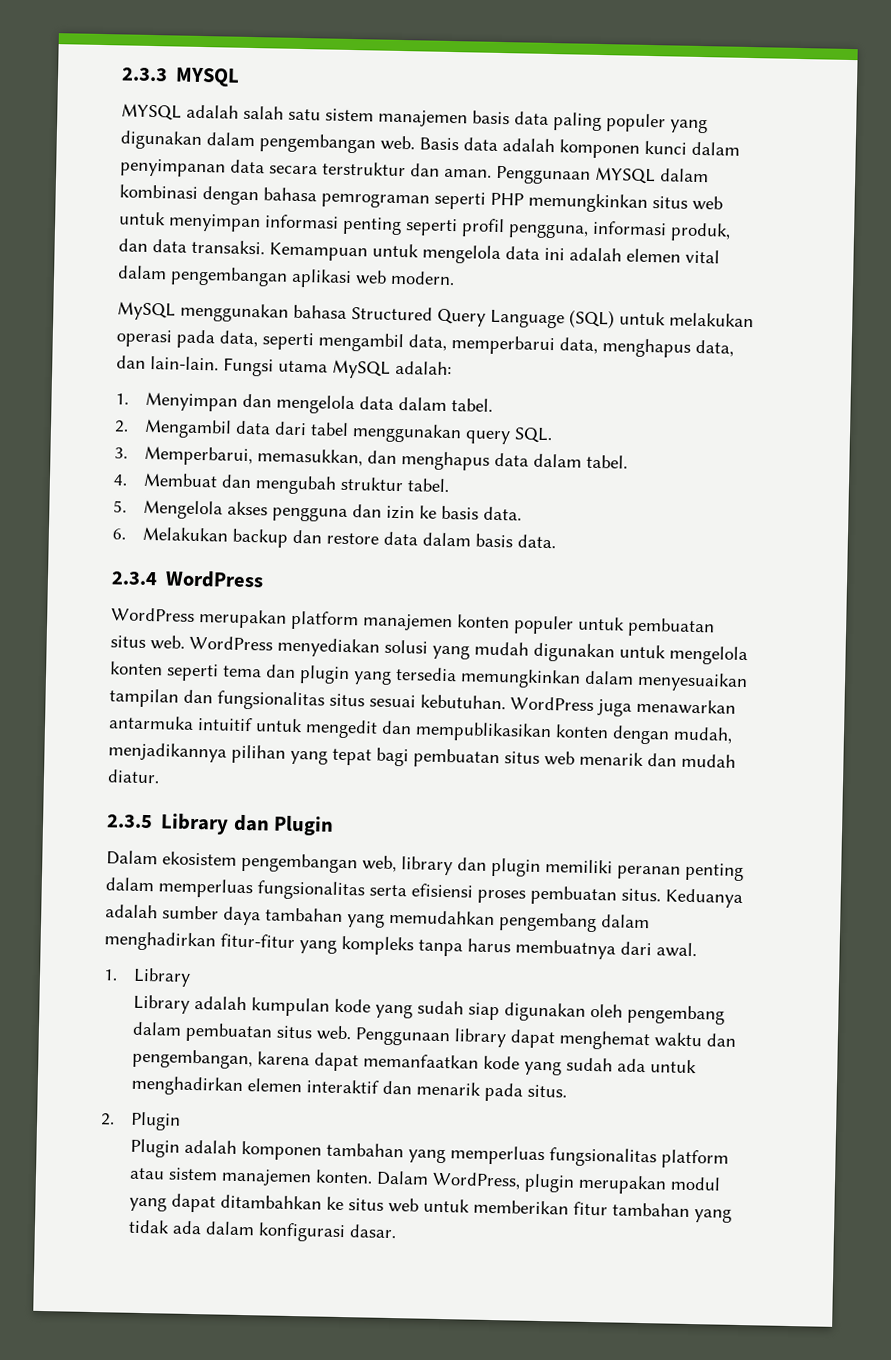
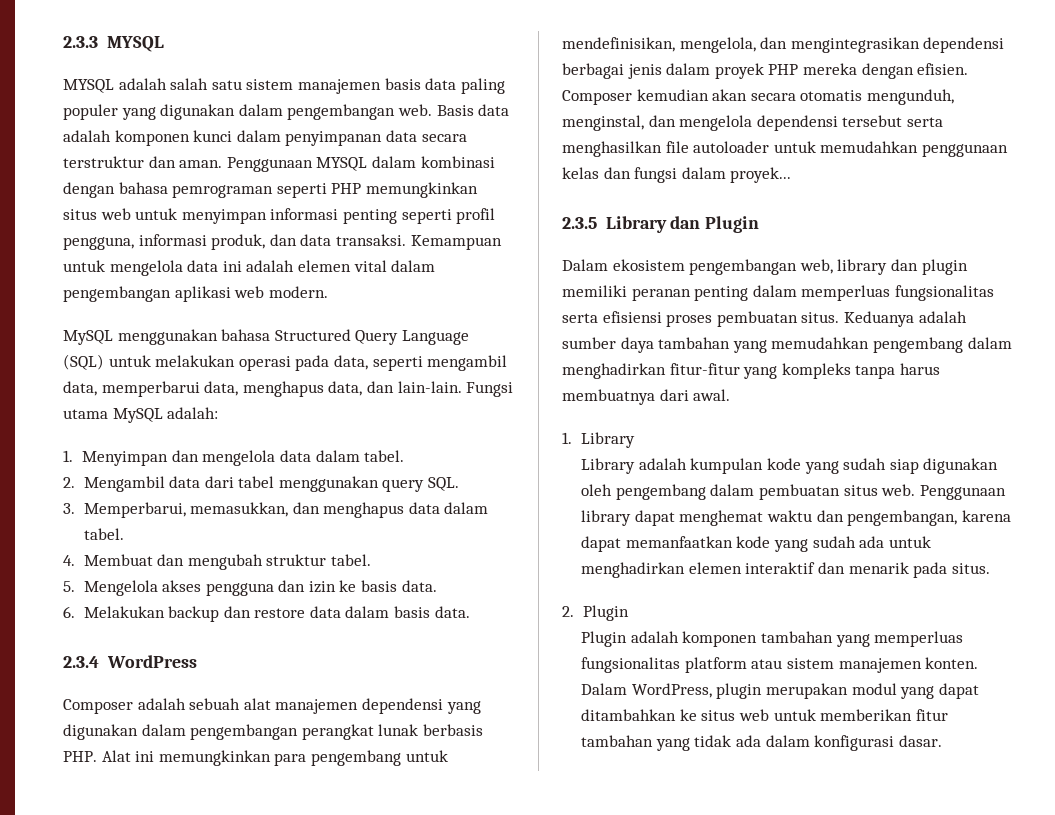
[111,607,715,638] [110,635,748,666] [110,661,748,693] [109,688,736,717] [108,715,733,745] [108,742,736,769] [107,769,160,784] WordPress merupakan platform manajemen konten populer untuk pembuatan situs web. WordPress menyediakan solusi yang mudah digunakan untuk mengelola konten seperti tema dan plugin yang tersedia memungkinkan dalam menyesuaikan tampilan dan fungsionalitas situs sesuai kebutuhan. WordPress juga menawarkan antarmuka intuitif untuk mengedit dan mempublikasikan konten dengan mudah, menjadikannya pilihan yang tepat bagi pembuatan situs web menarik dan mudah diatur. -> [63,698,481,714] [63,724,483,740] [63,750,448,766] [562,37,1005,53] [562,63,969,79] [562,89,954,105] [562,115,943,131] [562,141,1008,157] [562,167,792,183] Composer adalah sebuah alat manajemen dependensi yang digunakan dalam pengembangan perangkat lunak berbasis PHP. Alat ini memungkinkan para pengembang untuk mendefinisikan, mengelola, dan mengintegrasikan dependensi berbagai jenis dalam proyek PHP mereka dengan efisien. Composer kemudian akan secara otomatis mengunduh, menginstal, dan mengelola dependensi tersebut serta menghasilkan file autoloader untuk memudahkan penggunaan kelas dan fungsi dalam proyek...

